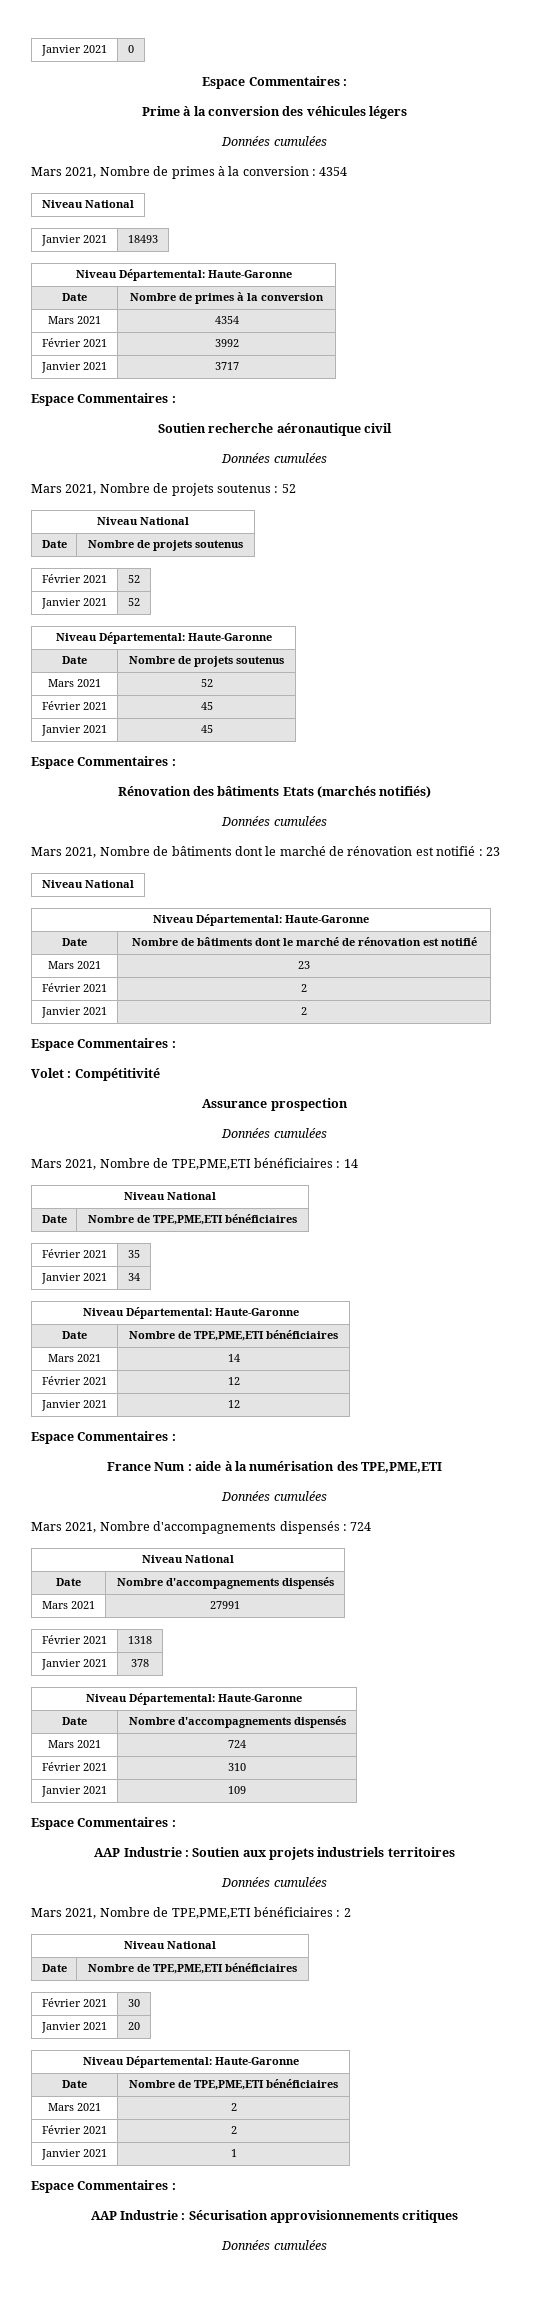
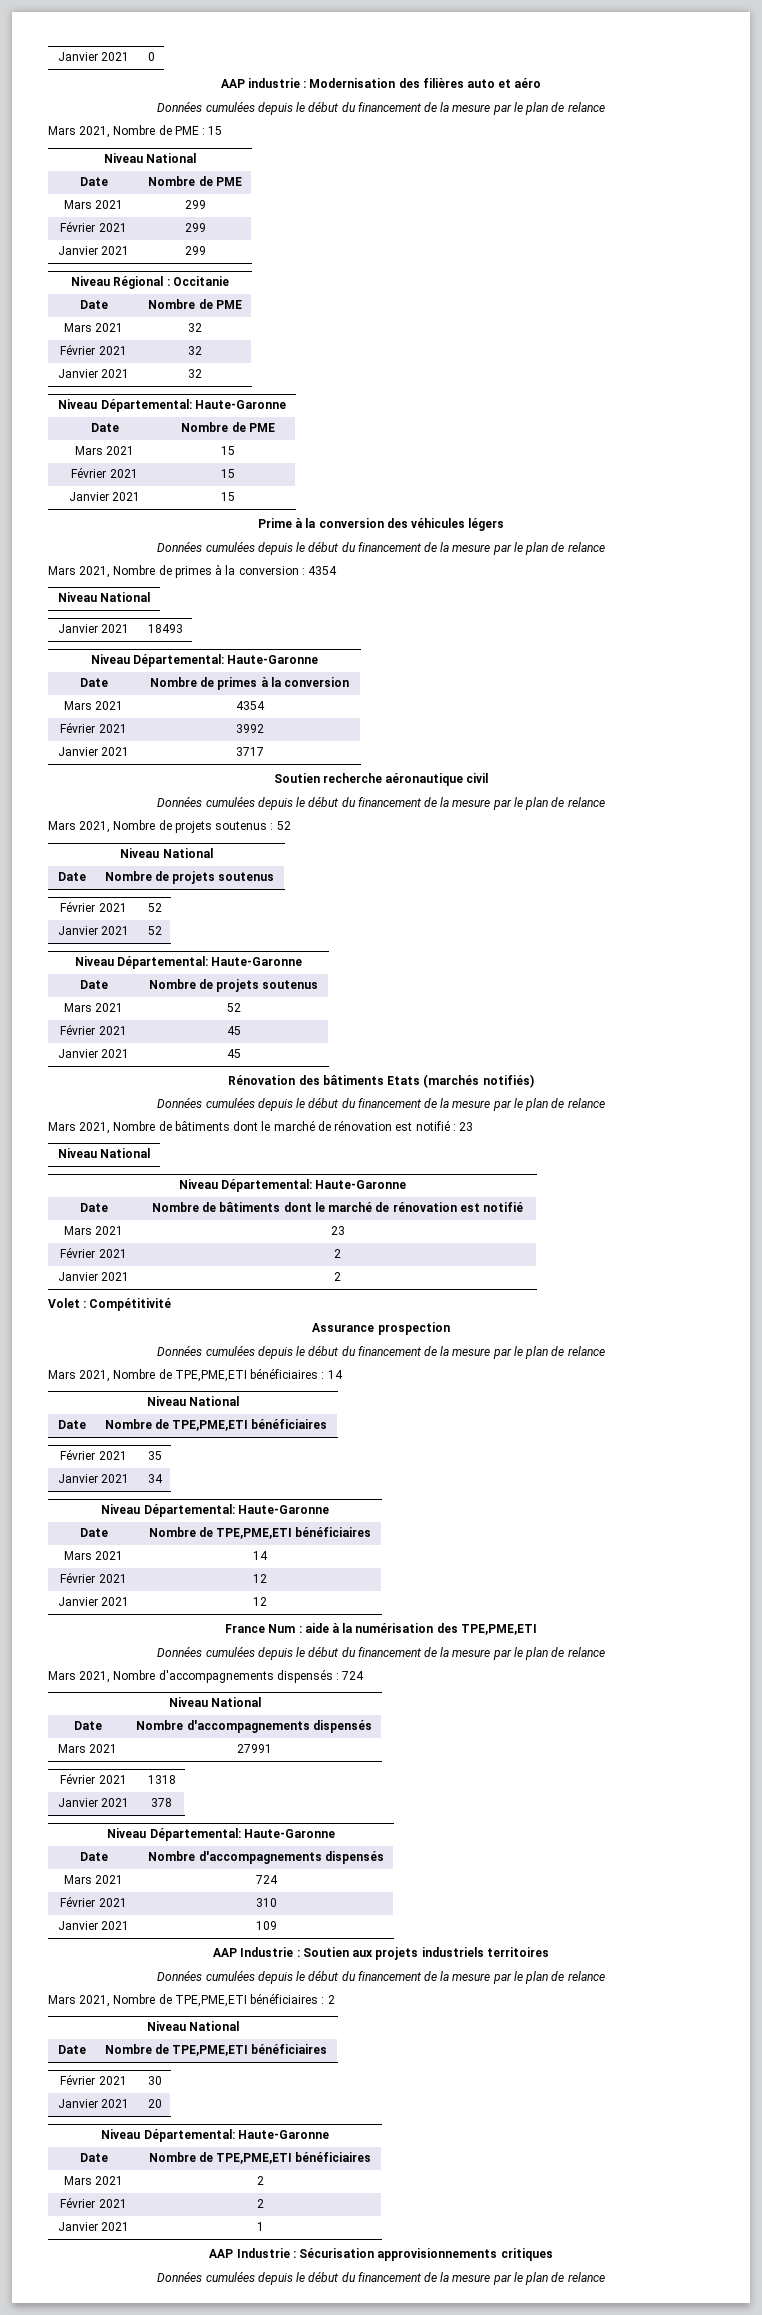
[202,76,347,89] Espace Commentaires : -> [220,78,542,88] [157,101,605,115] [48,125,223,138] [103,153,197,163] [79,177,108,186] [148,176,242,186] [63,200,124,209] [184,200,206,209] [60,221,127,232] [184,223,206,232] [57,246,130,255] [184,246,206,255] [71,276,229,289] [79,300,108,309] [148,299,242,309] [63,323,124,332] [188,323,202,332] [60,344,127,355] [188,346,202,355] [57,369,130,378] [188,369,202,378] [58,399,286,412] [90,423,119,432] [181,422,275,432] [74,446,135,455] [221,446,235,455] [71,467,138,478] [221,469,235,478] [68,492,141,501] [221,492,235,501] AAP industrie : Modernisation des filières auto et aéro // Données cumulées depuis le début du financement de la mesure par le plan de relance // Mars 2021, Nombre de PME : 15 // Niveau National // Date | Nombre de PME // Mars 2021 | 299 // Février 2021 | 299 // Janvier 2021 | 299 // Niveau Régional : Occitanie // Date | Nombre de PME // Mars 2021 | 32 // Février 2021 | 32 // Janvier 2021 | 32 // Niveau Départemental: Haute-Garonne // Date | Nombre de PME // Mars 2021 | 15 // Février 2021 | 15 // Janvier 2021 | 15
(327, 141) none -> [257,541,605,555] depuis le début du financement de la mesure par le plan de relance
[31,393,176,406] // Espace Commentaires : -> (264, 751) none
(327, 458) none -> [257,796,605,810] depuis le début du financement de la mesure par le plan de relance
[31,756,176,769] // Espace Commentaires : -> (241, 1053) none
(327, 821) none -> [257,1097,605,1111] depuis le début du financement de la mesure par le plan de relance
[31,1038,176,1051] // Espace Commentaires : -> (341, 1276) none
(327, 1133) none -> [257,1345,605,1359] depuis le début du financement de la mesure par le plan de relance
[31,1431,176,1444] // Espace Commentaires : -> (267, 1601) none
(327, 1496) none -> [257,1646,605,1660] depuis le début du financement de la mesure par le plan de relance
[31,1817,176,1830] // Espace Commentaires : -> (277, 1925) none
(327, 1882) none -> [257,1970,605,1984] depuis le début du financement de la mesure par le plan de relance
[31,2180,176,2193] // Espace Commentaires : -> (264, 2226) none
(327, 2245) none -> [257,2271,605,2285] depuis le début du financement de la mesure par le plan de relance

